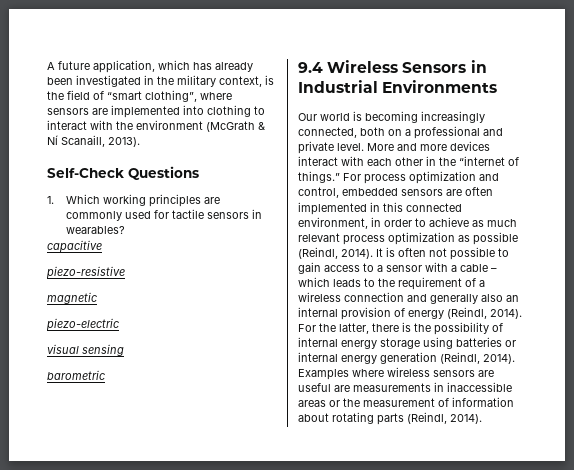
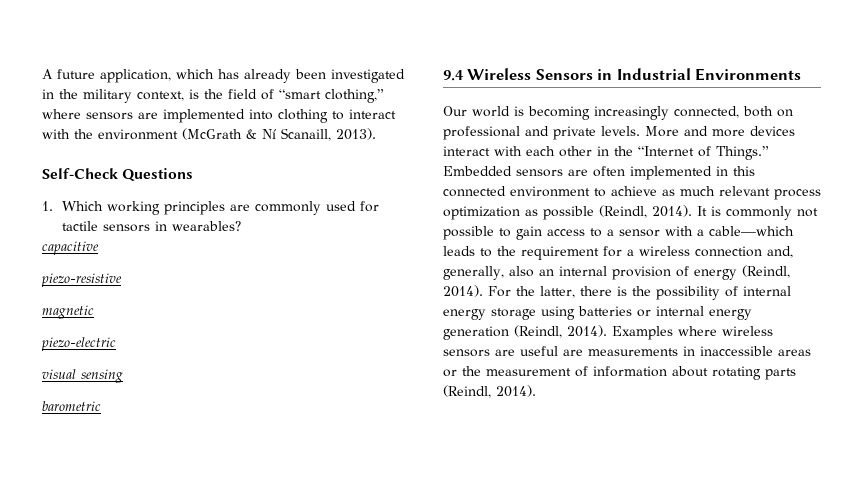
[145,90,197,102] clothing”, -> [325,89,384,103] clothing,”
[405,129,411,136] a -> (793, 113) none
[337,143,364,151] level. -> [601,126,640,136] levels.
[459,156,519,166] [298,171,499,184] [298,187,398,198] “internet of things.” For process optimization and control, embedded -> [638,146,769,160] [443,166,512,176] “Internet of Things.” Embedded
[298,217,412,229] environment, in order -> [510,186,590,197] environment
[398,248,426,257] often -> [726,206,792,220] commonly
[460,264,497,272] [298,277,330,287] cable – which -> [709,226,794,236] cable—which
[465,278,476,287] of -> [603,246,622,257] for
[407,294,478,304] and generally -> [767,246,793,258] [443,266,504,280] and, generally,

